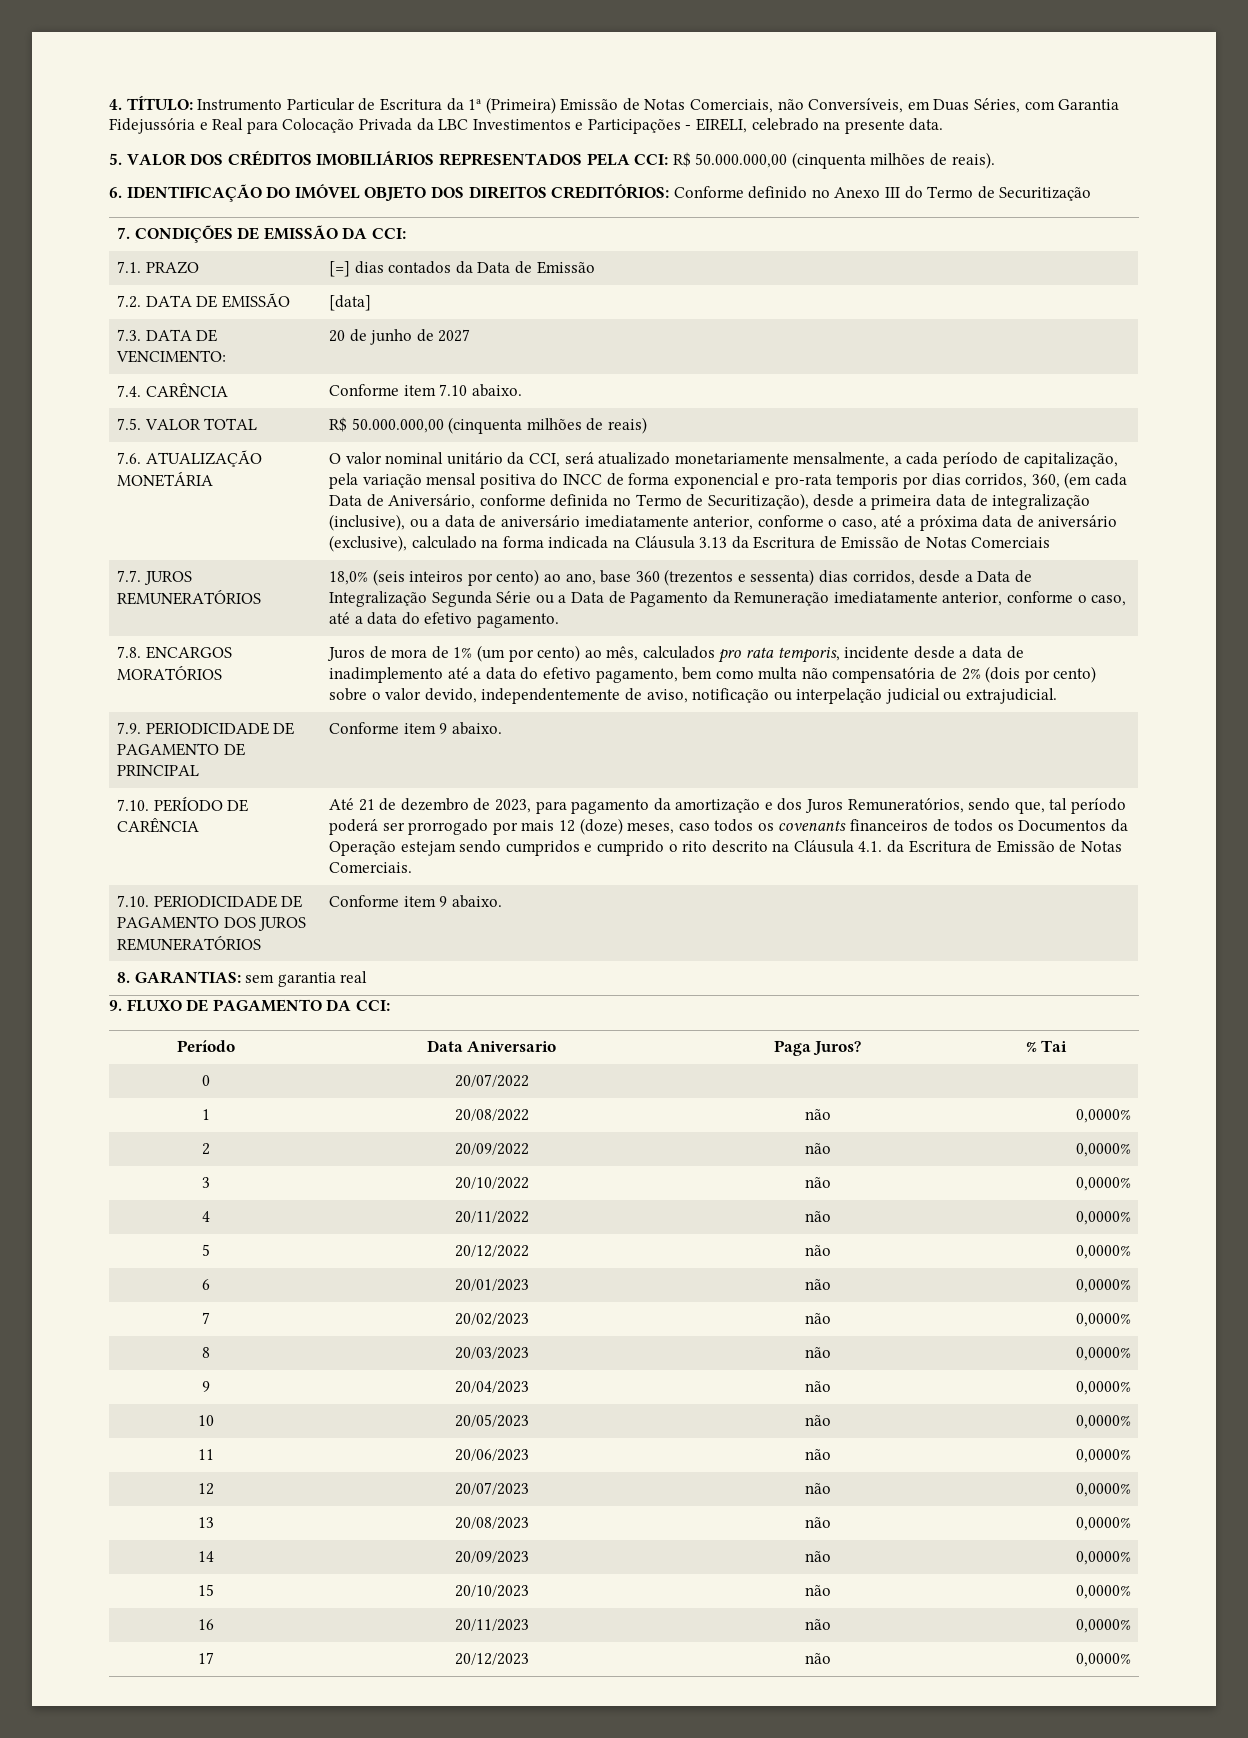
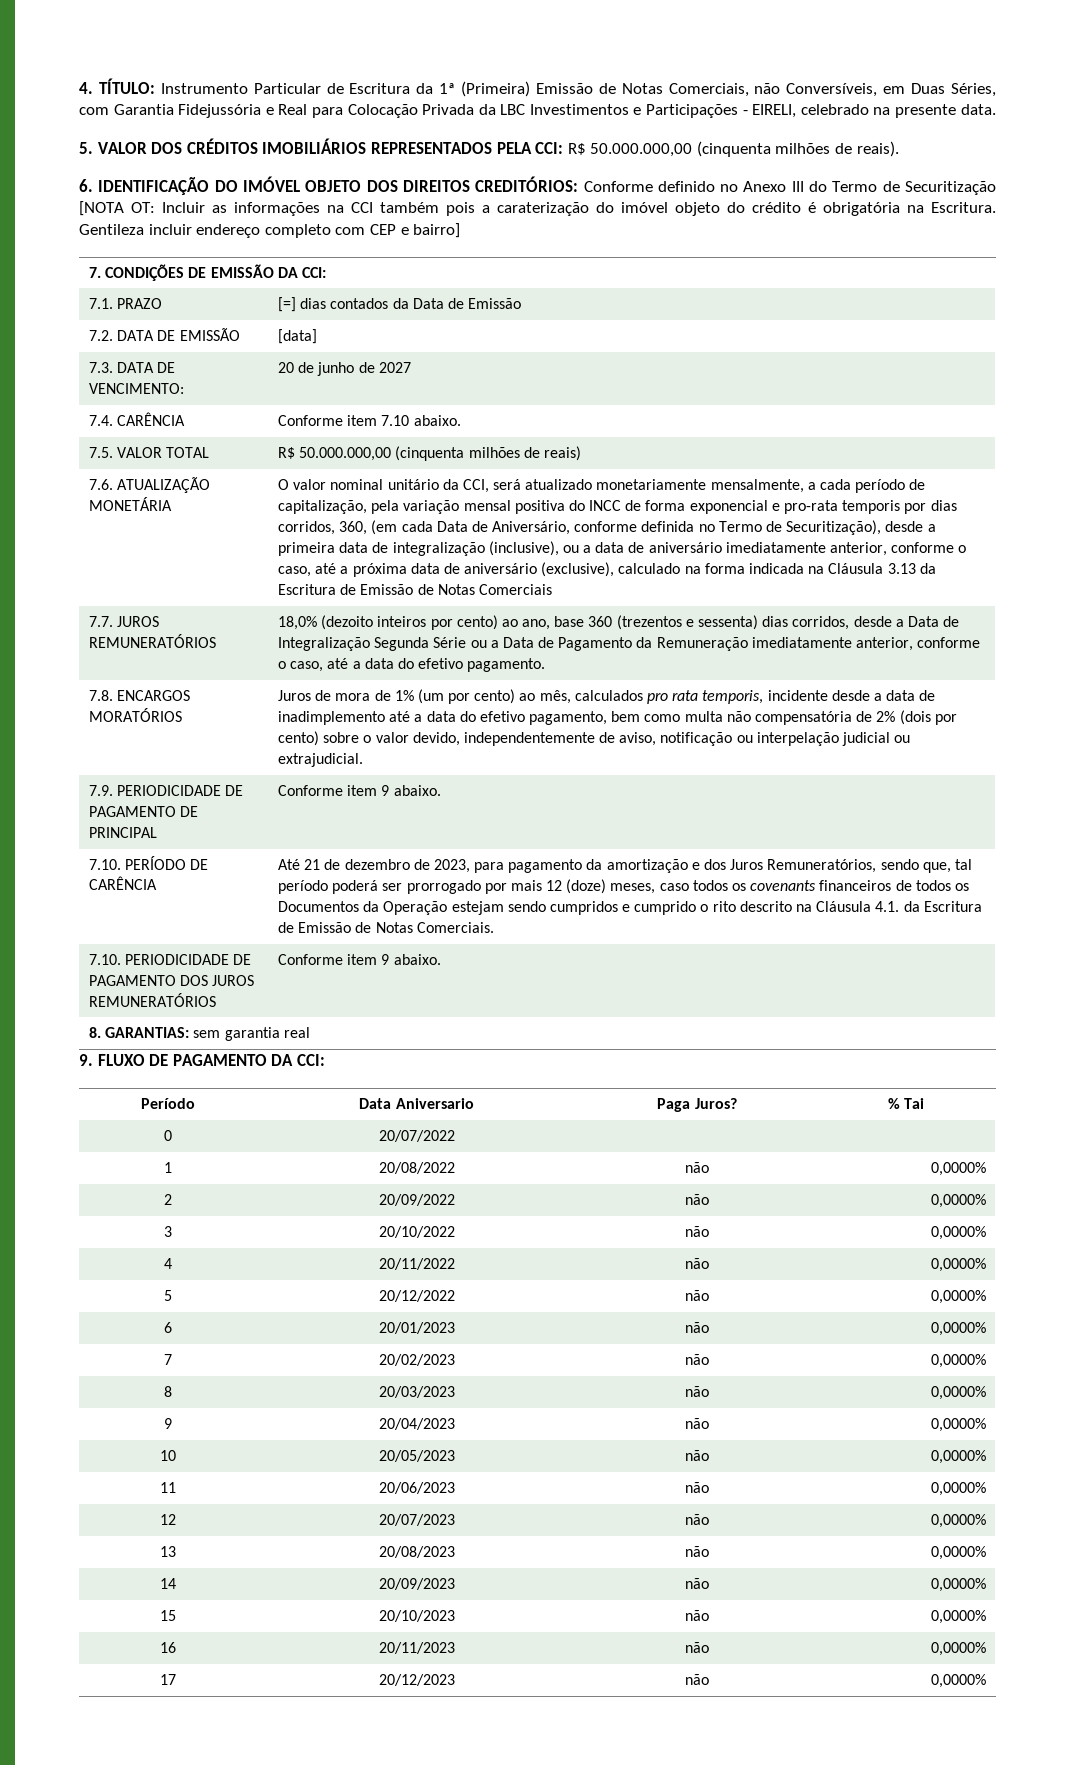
(1092, 194) none -> [79,201,996,216] [79,223,461,238] [NOTA OT: Incluir as informações na CCI também pois a caraterização do imóvel objeto do crédito é obrigatória na Escritura. Gentileza incluir endereço completo com CEP e bairro]
[372,569,405,586] (seis -> [321,615,374,630] (dezoito

